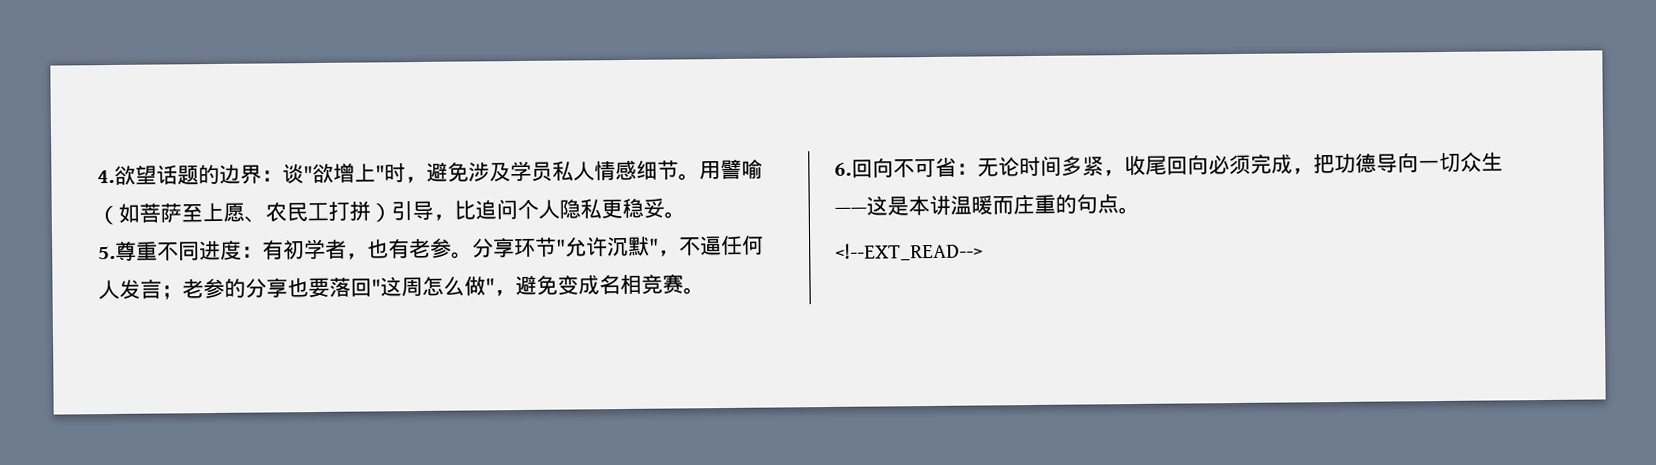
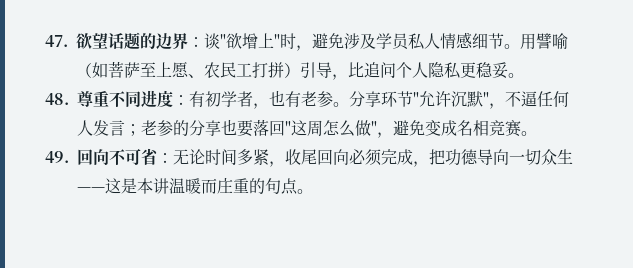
[97,169,115,184] 4. -> [45,35,68,47] 47.
[98,245,116,260] 5. -> [45,93,69,105] 48.
[834,162,852,176] 6. -> [45,151,69,163] 49.
[835,242,983,261] // <!--EXT_READ--> -> (313, 191) none

